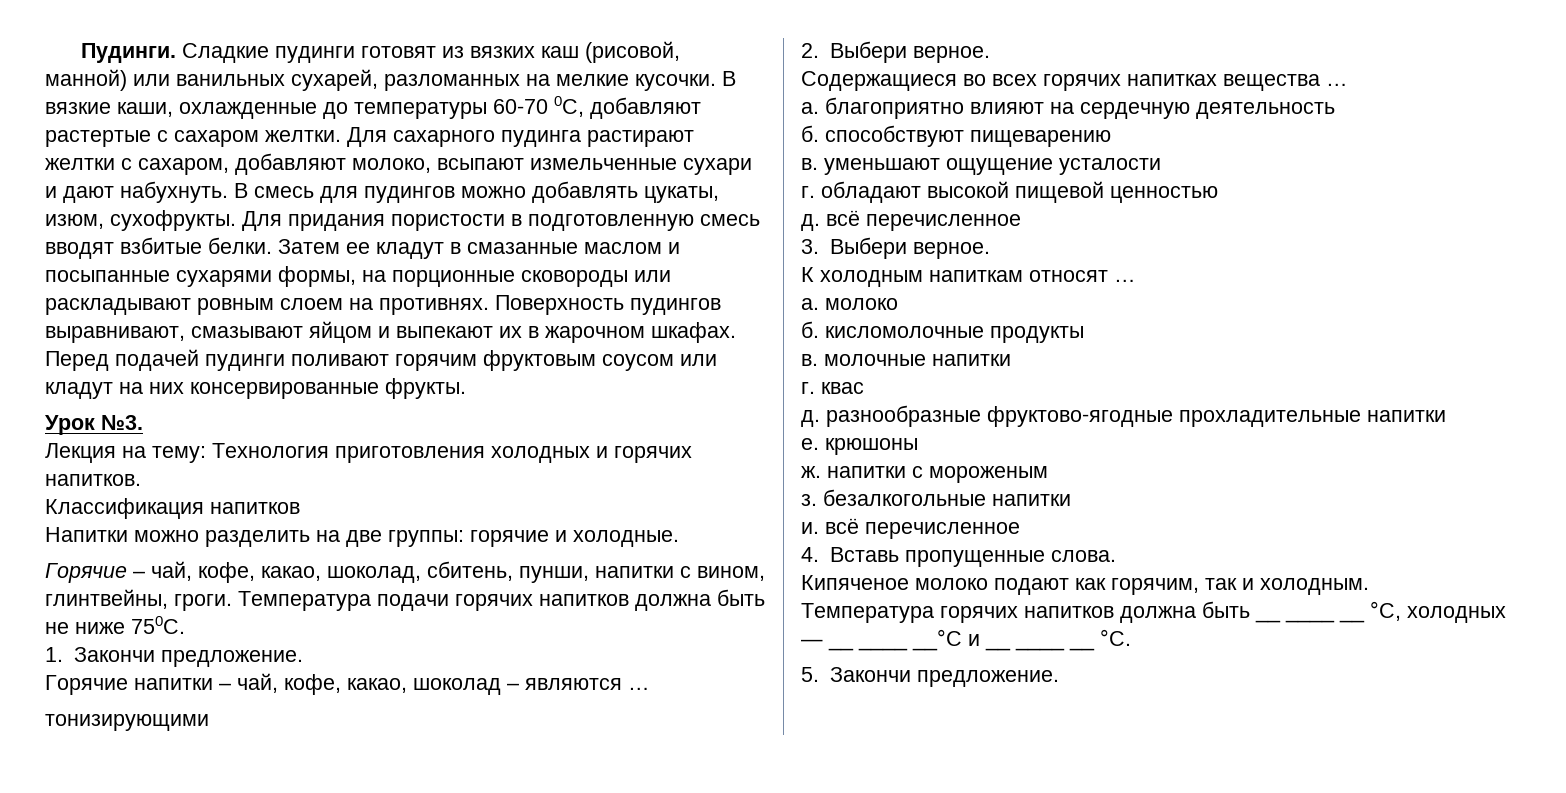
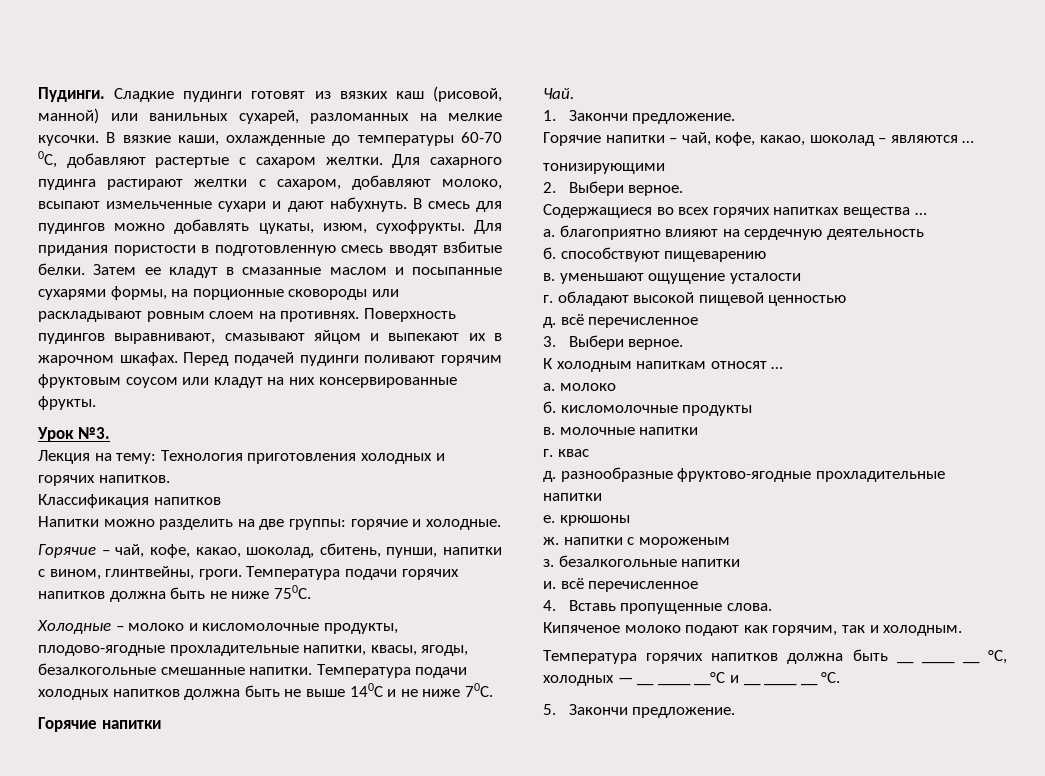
(185, 625) none -> [37,620,398,634] [38,645,469,656] [38,663,468,678] [38,683,493,700] [38,717,161,732] [543,88,574,99] // Холодные – молоко и кисломолочные продукты, плодово-ягодные прохладительные напитки, квасы, ягоды, безалкогольные смешанные напитки. Температура подачи холодных напитков должна быть не выше 140С и не ниже 70С. // Горячие напитки // Чай.

